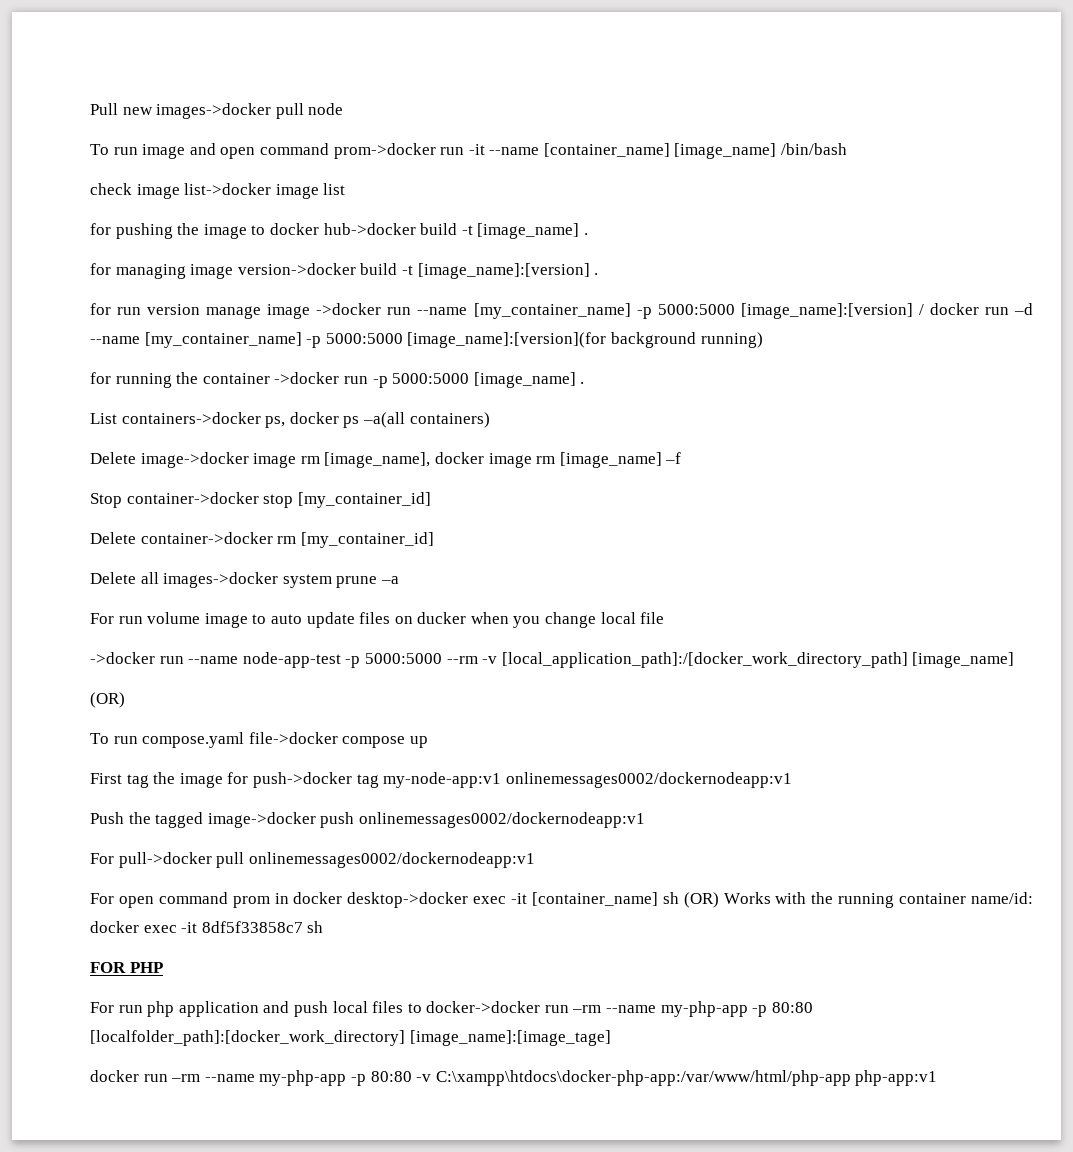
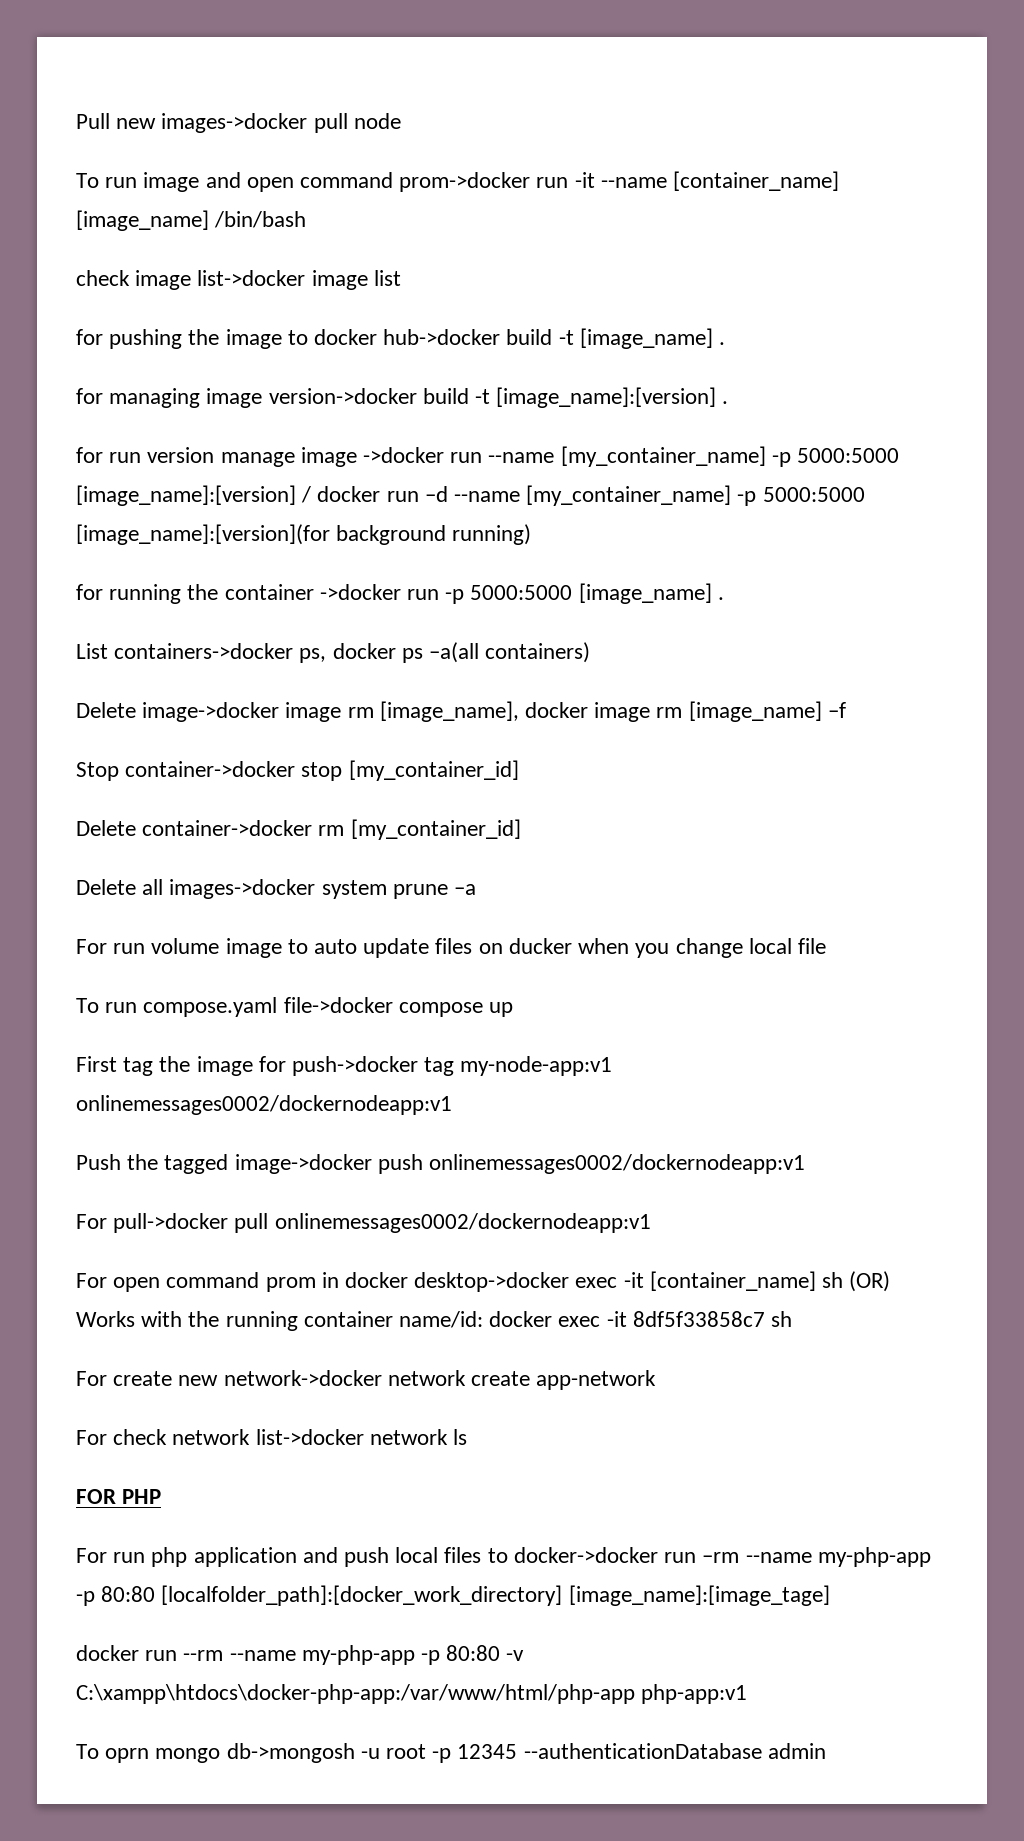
[90,652,1015,668] [90,692,125,708] // ->docker run --name node-app-test -p 5000:5000 --rm -v [local_application_path]:/[docker_work_directory_path] [image_name] // (OR) -> (826, 946) none
(324, 927) none -> [76,1370,657,1390] [76,1429,468,1445] // For create new network->docker network create app-network // For check network list->docker network ls
[171,1074,201,1082] –rm -> [183,1650,224,1661] --rm
(938, 1078) none -> [76,1743,826,1763] // To oprn mongo db->mongosh -u root -p 12345 --authenticationDatabase admin

